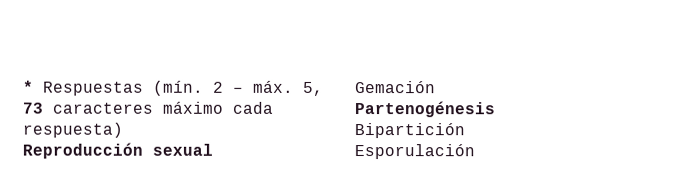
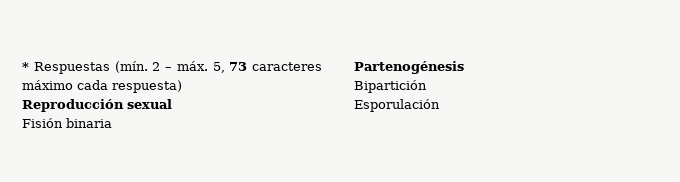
[355,81,436,94] Gemación -> [22,118,112,128] Fisión binaria

